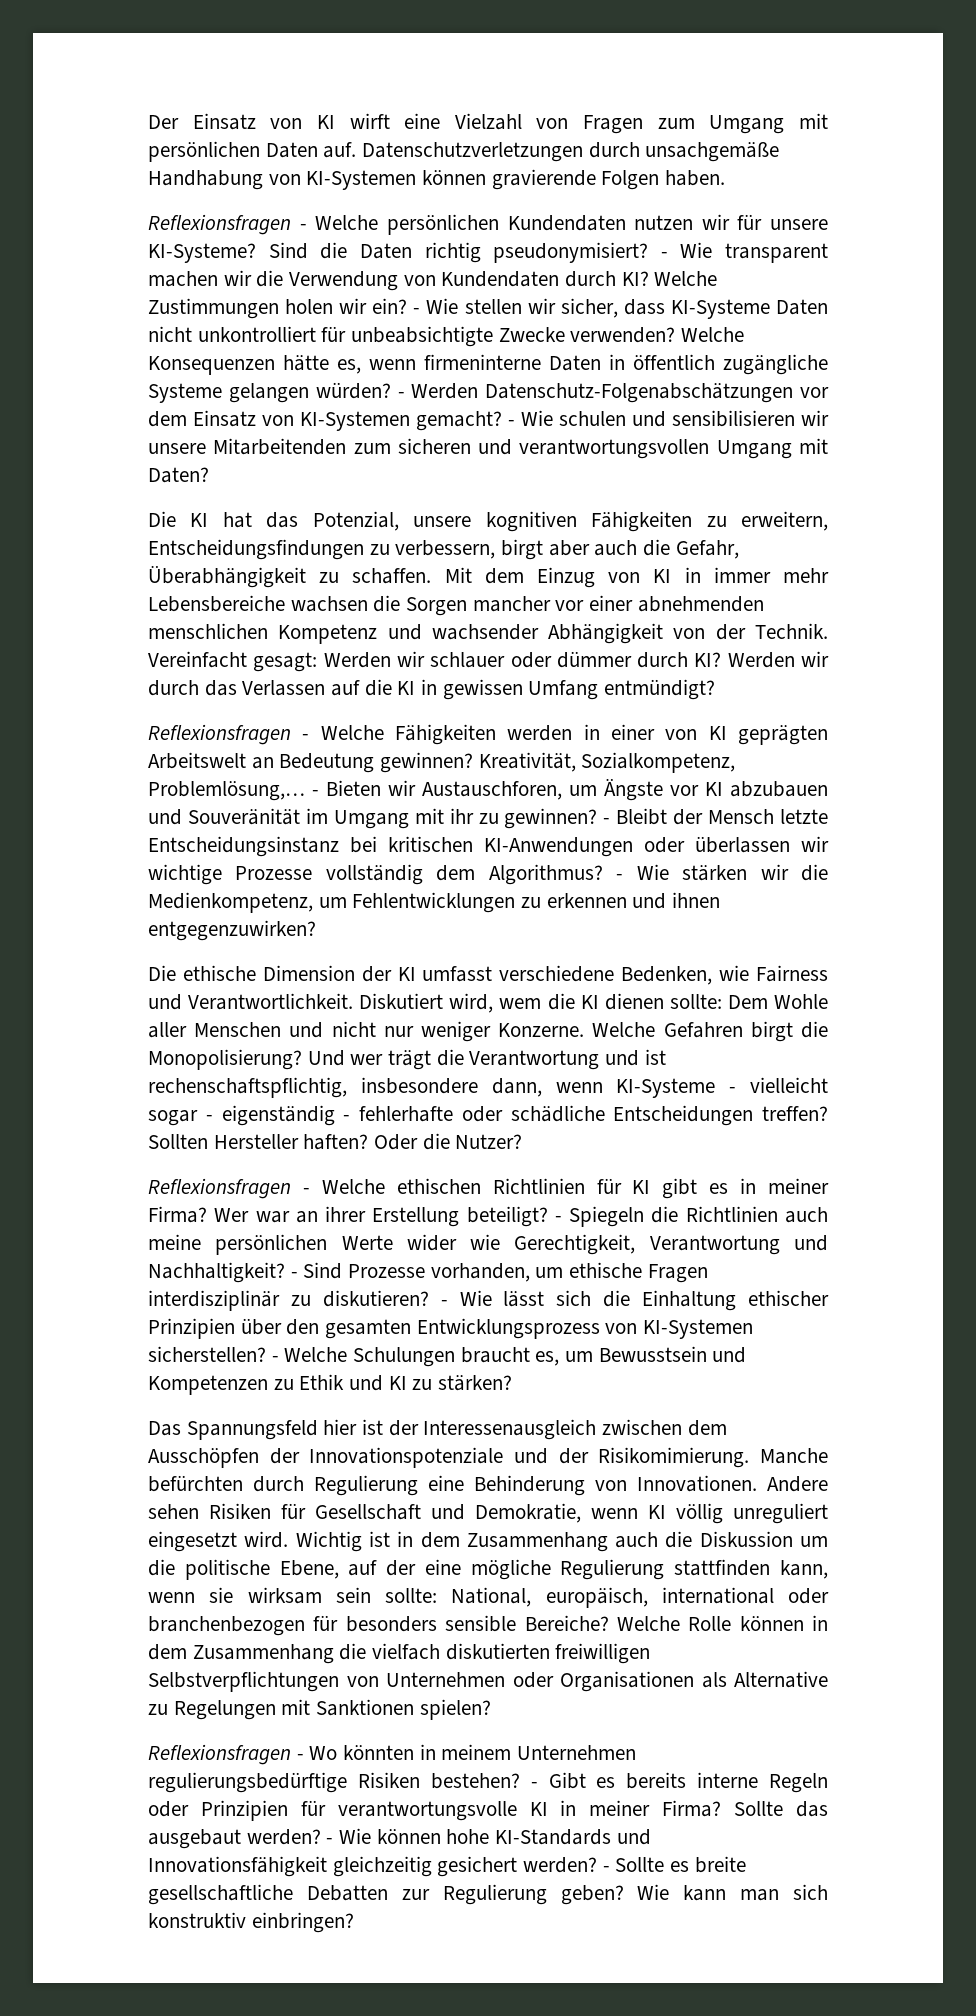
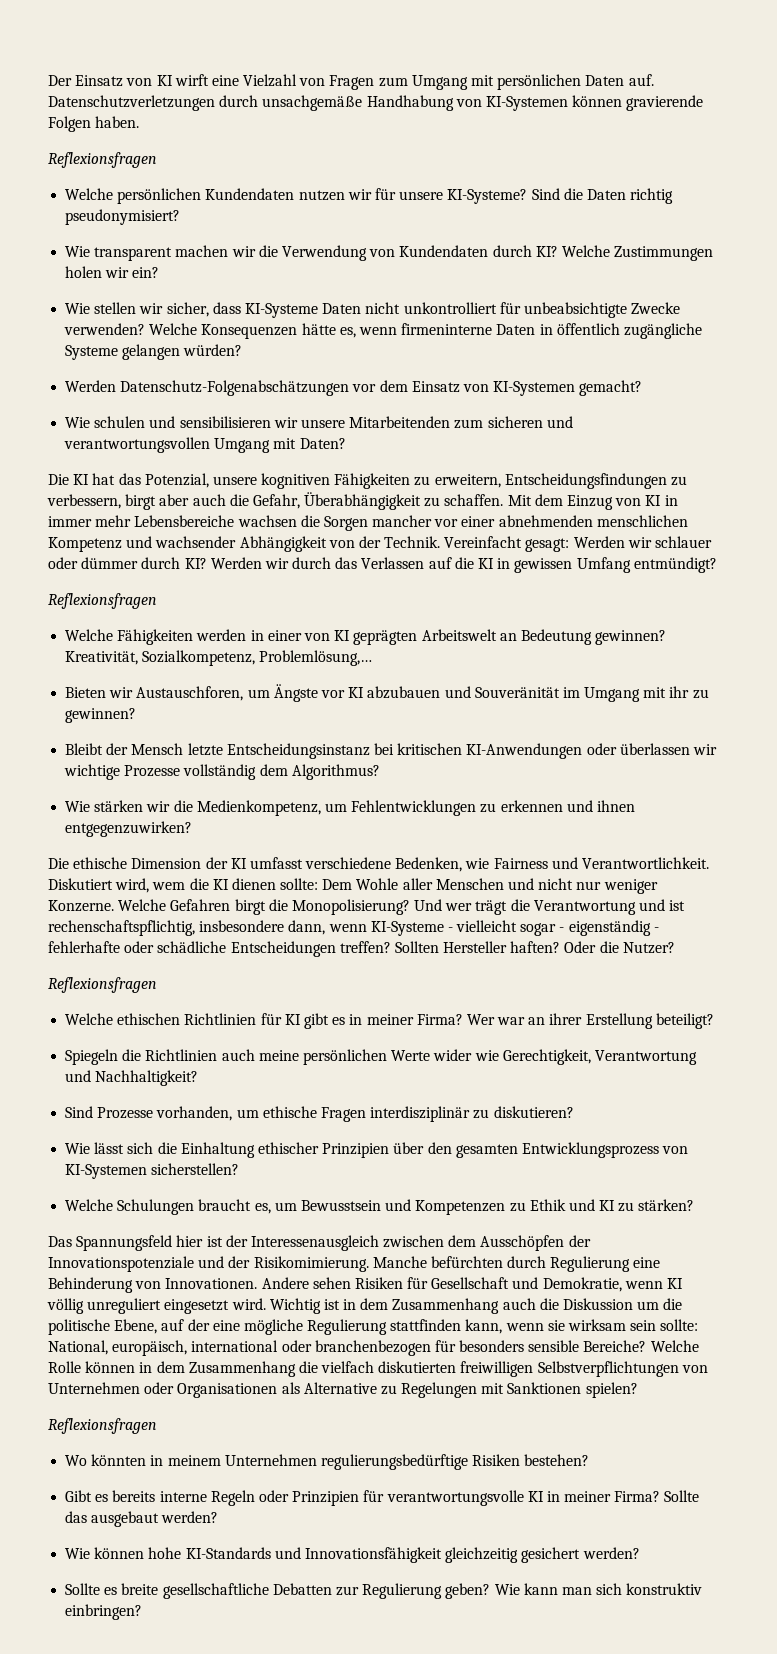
[299,224,307,230] - -> (157, 160) //
[660,252,668,258] - -> (181, 217) //
[413,308,421,314] - -> (160, 272) //
[397,392,405,398] - -> (243, 350) //
[508,420,515,426] - -> (643, 388) //
[302,734,310,740] - -> (157, 601) //
[312,790,319,796] - -> (373, 658) //
[603,818,611,824] - -> (137, 715) //
[616,874,624,880] - -> (380, 772) //
[302,1188,310,1194] - -> (157, 985) //
[554,1216,562,1222] - -> (714, 1021) //
[290,1272,298,1278] - -> (199, 1078) //
[440,1300,448,1306] - -> (574, 1112) //
[271,1356,279,1362] - -> (240, 1169) //
[296,1754,304,1760] - -> (157, 1426) //
[530,1782,538,1788] - -> (590, 1460) //
[326,1838,334,1844] - -> (219, 1517) //
[602,1866,610,1872] - -> (640, 1553) //

